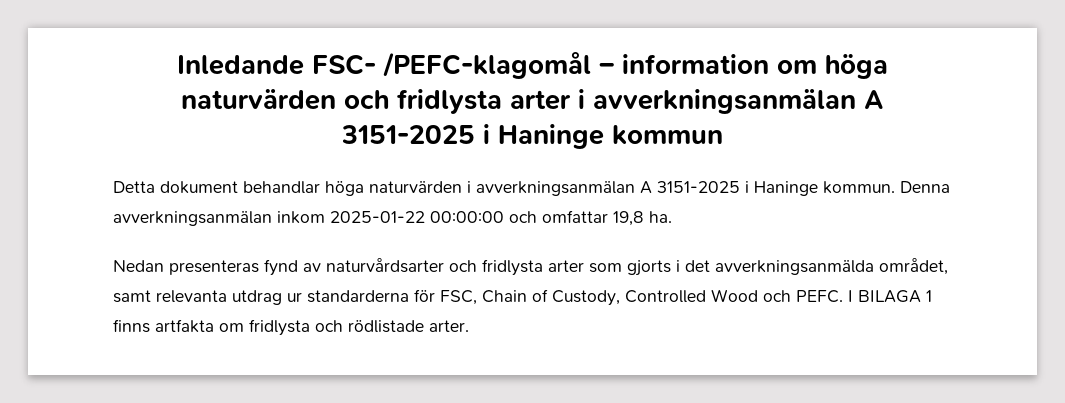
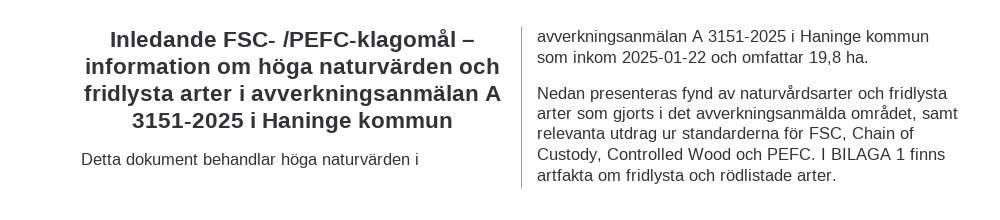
[823,181,950,194] [113,211,272,226] kommun. Denna avverkningsanmälan -> [866,30,929,42] [537,54,568,63] kommun som
[430,211,504,223] 00:00:00 -> (706, 57) none

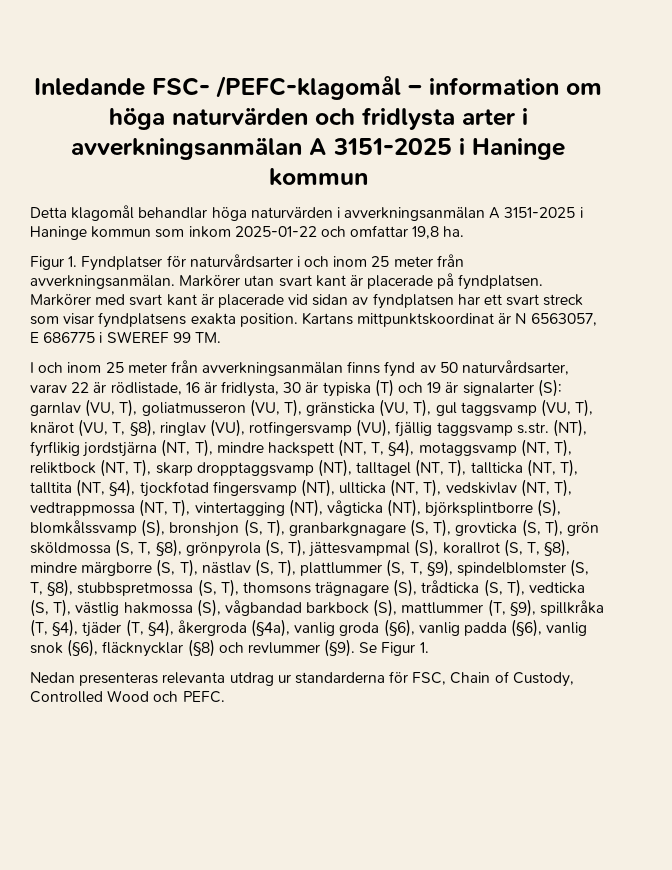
[126,153,198,165] dokument -> [71,205,135,221] klagomål
[537,85,948,102] [537,105,958,122] Nedan presenteras fynd av naturvårdsarter och fridlysta arter som gjorts i det avverkningsanmälda området, samt -> [30,254,464,271] [30,273,544,290] [30,293,584,309] [30,312,597,328] [30,331,221,343] [30,360,570,377] [30,379,562,397] [30,399,594,417] [30,419,588,437] [30,439,573,457] [30,459,579,477] [30,479,573,497] [30,499,562,517] [30,519,600,537] [30,539,571,557] [30,559,590,577] [30,579,586,597] [30,599,605,617] [30,619,588,637] [30,639,429,657] [30,672,159,686] Figur 1. Fyndplatser för naturvårdsarter i och inom 25 meter från avverkningsanmälan. Markörer utan svart kant är placerade på fyndplatsen. Markörer med svart kant är placerade vid sidan av fyndplatsen har ett svart streck som visar fyndplatsens exakta position. Kartans mittpunktskoordinat är N 6563057, E 686775 i SWEREF 99 TM. // I och inom 25 meter från avverkningsanmälan finns fynd av 50 naturvårdsarter, varav 22 är rödlistade, 16 är fridlysta, 30 är typiska (T) och 19 är signalarter (S): garnlav (VU, T), goliatmusseron (VU, T), gränsticka (VU, T), gul taggsvamp (VU, T), knärot (VU, T, §8), ringlav (VU), rotfingersvamp (VU), fjällig taggsvamp s.str. (NT), fyrflikig jordstjärna (NT, T), mindre hackspett (NT, T, §4), motaggsvamp (NT, T), reliktbock (NT, T), skarp dropptaggsvamp (NT), talltagel (NT, T), tallticka (NT, T), talltita (NT, §4), tjockfotad fingersvamp (NT), ullticka (NT, T), vedskivlav (NT, T), vedtrappmossa (NT, T), vintertagging (NT), vågticka (NT), björksplintborre (S), blomkålssvamp (S), bronshjon (S, T), granbarkgnagare (S, T), grovticka (S, T), grön sköldmossa (S, T, §8), grönpyrola (S, T), jättesvampmal (S), korallrot (S, T, §8), mindre märgborre (S, T), nästlav (S, T), plattlummer (S, T, §9), spindelblomster (S, T, §8), stubbspretmossa (S, T), thomsons trägnagare (S), trådticka (S, T), vedticka (S, T), västlig hakmossa (S), vågbandad barkbock (S), mattlummer (T, §9), spillkråka (T, §4), tjäder (T, §4), åkergroda (§4a), vanlig groda (§6), vanlig padda (§6), vanlig snok (§6), fläcknycklar (§8) och revlummer (§9). Se Figur 1. // Nedan presenteras
[821,148,945,160] [537,169,837,184] I BILAGA 1 finns artfakta om fridlysta och rödlistade arter. -> (225, 697) none

